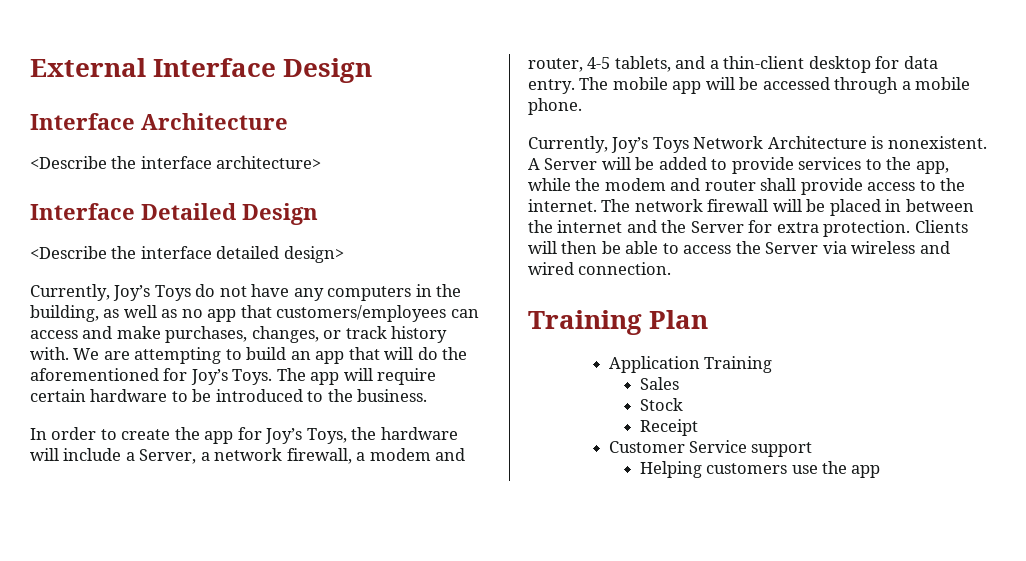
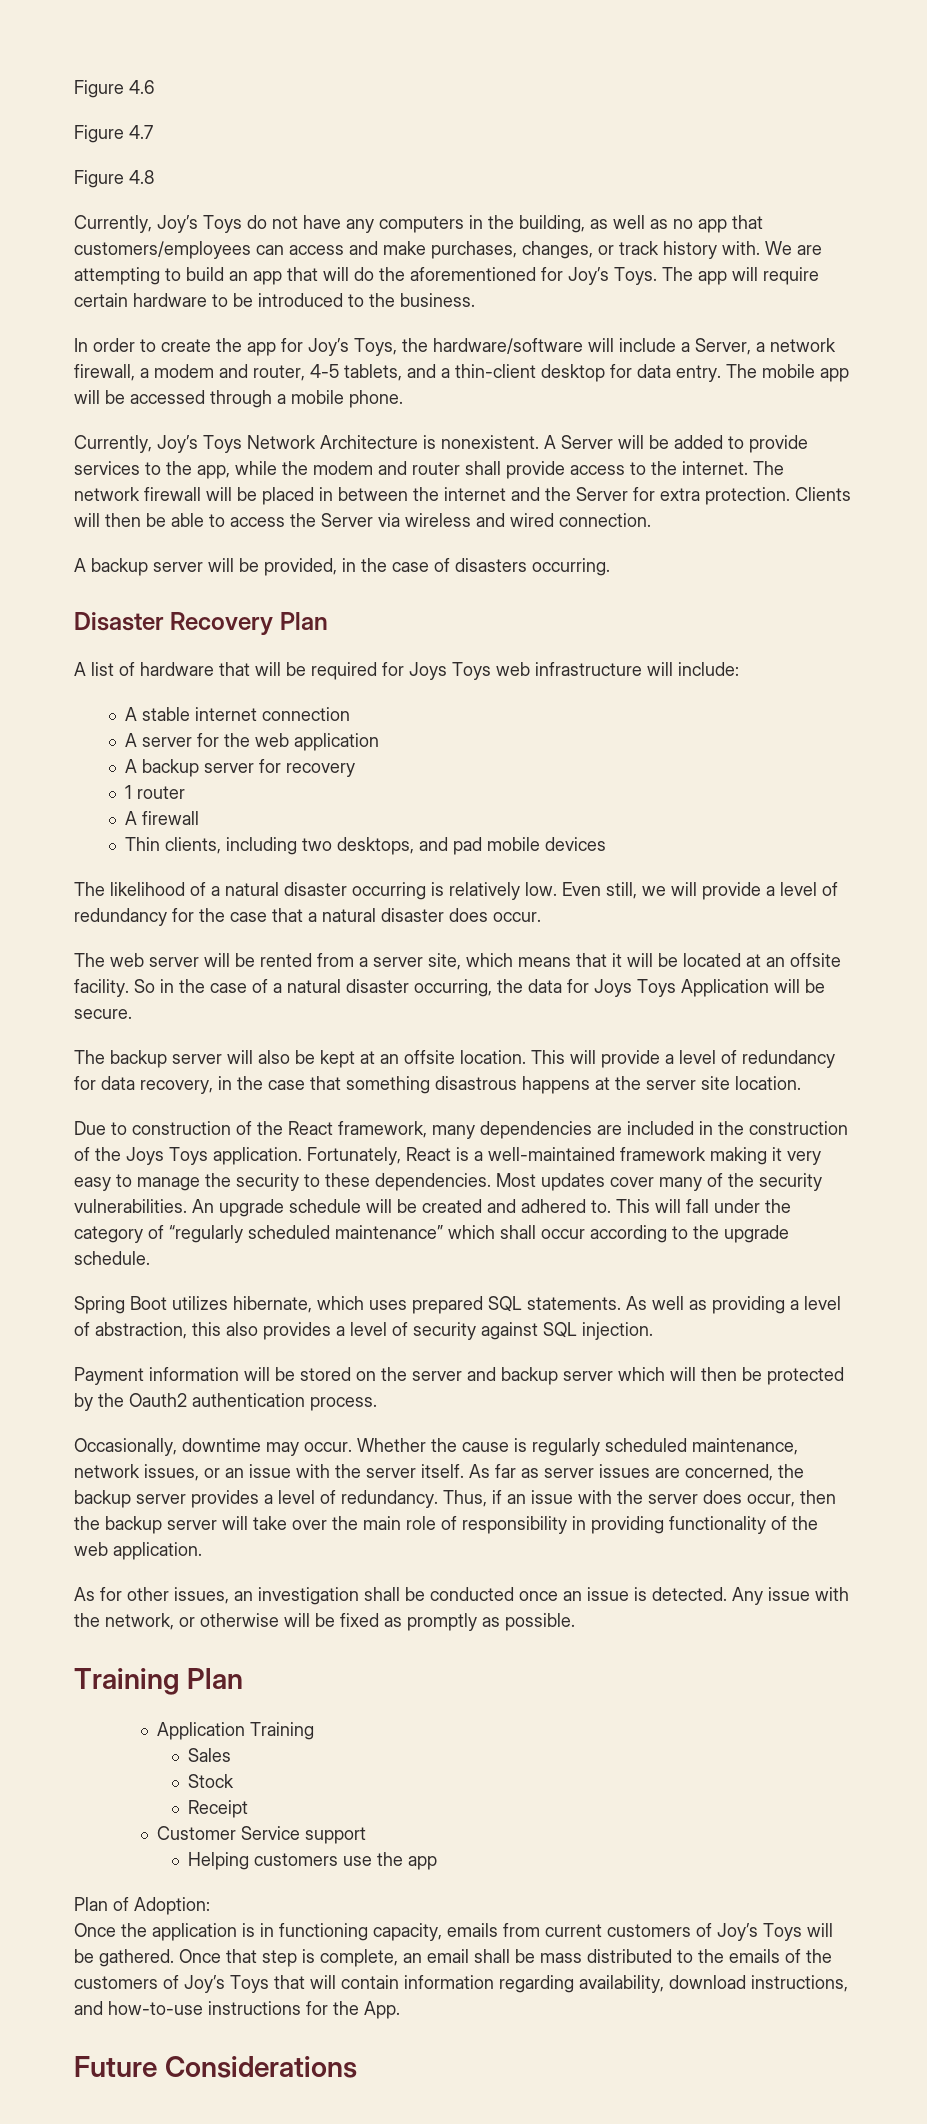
[30,58,373,83] [30,113,288,130] [30,156,322,169] [30,203,318,225] [30,246,344,263] External Interface Design // Interface Architecture // <Describe the interface architecture> // Interface Detailed Design // <Describe the interface detailed design> -> [74,80,155,98] [74,125,153,143] [74,170,154,188] Figure 4.6 // Figure 4.7 // Figure 4.8
[380,427,458,440] hardware -> [433,338,583,354] hardware/software
(672, 268) none -> [74,558,610,576] [74,612,328,635] [74,662,739,680] [125,707,351,721] [125,733,380,751] [125,759,356,777] [125,785,186,799] [125,811,200,825] [125,837,607,855] [74,882,838,900] [74,908,541,926] [74,953,841,970] [74,979,825,997] [74,1009,132,1019] [74,1050,835,1068] [74,1076,801,1094] [74,1121,848,1139] [74,1147,821,1165] [74,1173,822,1191] [74,1199,791,1217] [74,1225,789,1243] [74,1251,150,1265] [74,1296,841,1314] [74,1322,653,1340] [74,1367,844,1385] [74,1393,377,1411] [74,1438,798,1456] [74,1464,804,1481] [74,1490,836,1508] [74,1516,818,1534] [74,1542,202,1560] [74,1587,849,1605] [74,1613,575,1631] // A backup server will be provided, in the case of disasters occurring. // Disaster Recovery Plan // A list of hardware that will be required for Joys Toys web infrastructure will include: // A stable internet connection // A server for the web application // A backup server for recovery // 1 router // A firewall // Thin clients, including two desktops, and pad mobile devices // The likelihood of a natural disaster occurring is relatively low. Even still, we will provide a level of redundancy for the case that a natural disaster does occur. // The web server will be rented from a server site, which means that it will be located at an offsite facility. So in the case of a natural disaster occurring, the data for Joys Toys Application will be secure. // The backup server will also be kept at an offsite location. This will provide a level of redundancy for data recovery, in the case that something disastrous happens at the server site location. // Due to construction of the React framework, many dependencies are included in the construction of the Joys Toys application. Fortunately, React is a well-maintained framework making it very easy to manage the security to these dependencies. Most updates cover many of the security vulnerabilities. An upgrade schedule will be created and adhered to. This will fall under the category of “regularly scheduled maintenance” which shall occur according to the upgrade schedule. // Spring Boot utilizes hibernate, which uses prepared SQL statements. As well as providing a level of abstraction, this also provides a level of security against SQL injection. // Payment information will be stored on the server and backup server which will then be protected by the Oauth2 authentication process. // Occasionally, downtime may occur. Whether the cause is regularly scheduled maintenance, network issues, or an issue with the server itself. As far as server issues are concerned, the backup server provides a level of redundancy. Thus, if an issue with the server does occur, then the backup server will take over the main role of responsibility in providing functionality of the web application. // As for other issues, an investigation shall be conducted once an issue is detected. Any issue with the network, or otherwise will be fixed as promptly as possible.
(881, 471) none -> [74,1897,210,1915] [74,1923,833,1941] [74,1949,832,1967] [74,1975,848,1993] [74,2001,400,2019] [74,2056,357,2078] // Plan of Adoption: // Once the application is in functioning capacity, emails from current customers of Joy’s Toys will be gathered. Once that step is complete, an email shall be mass distributed to the emails of the customers of Joy’s Toys that will contain information regarding availability, download instructions, and how-to-use instructions for the App. // Future Considerations

